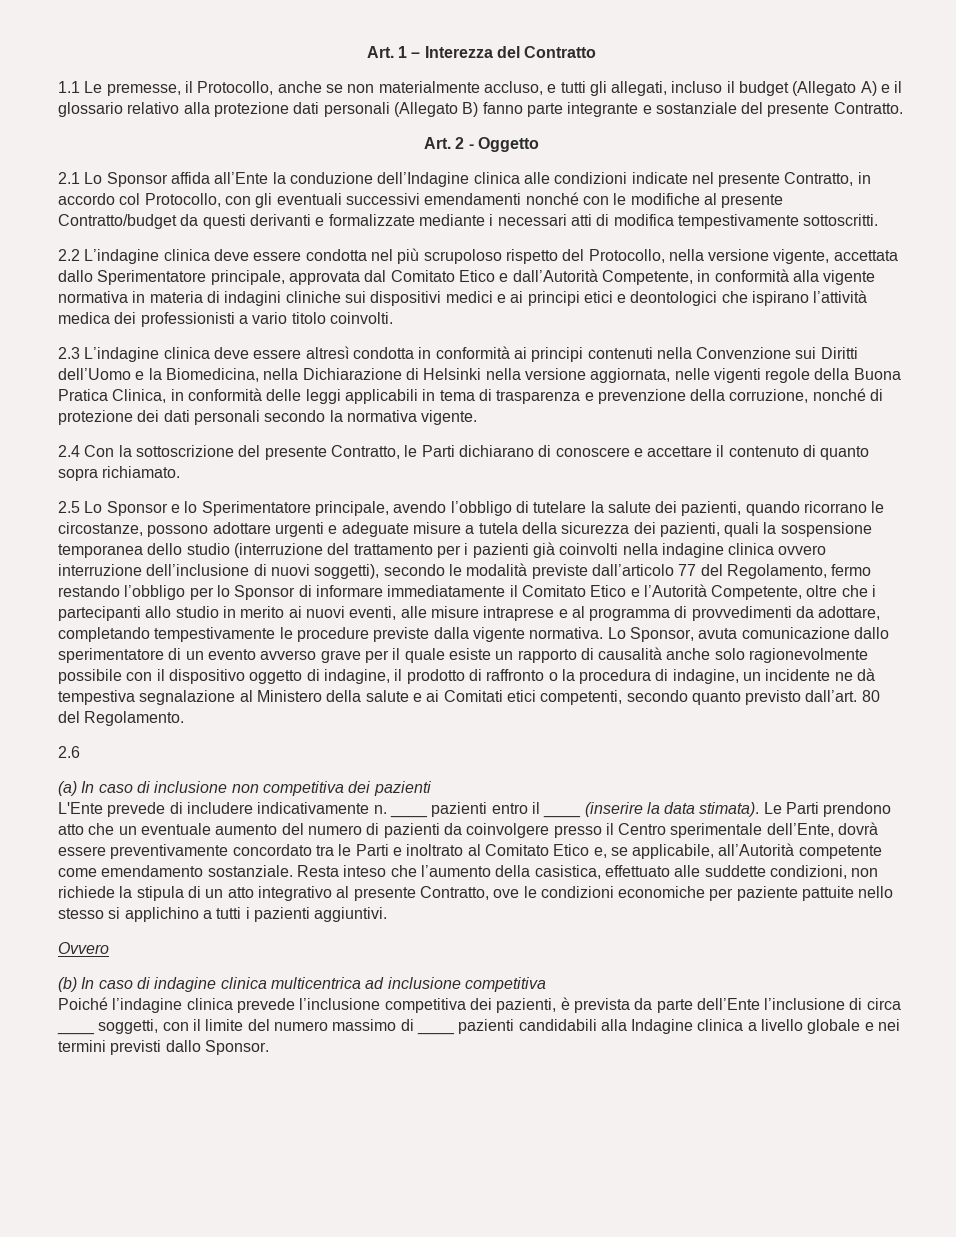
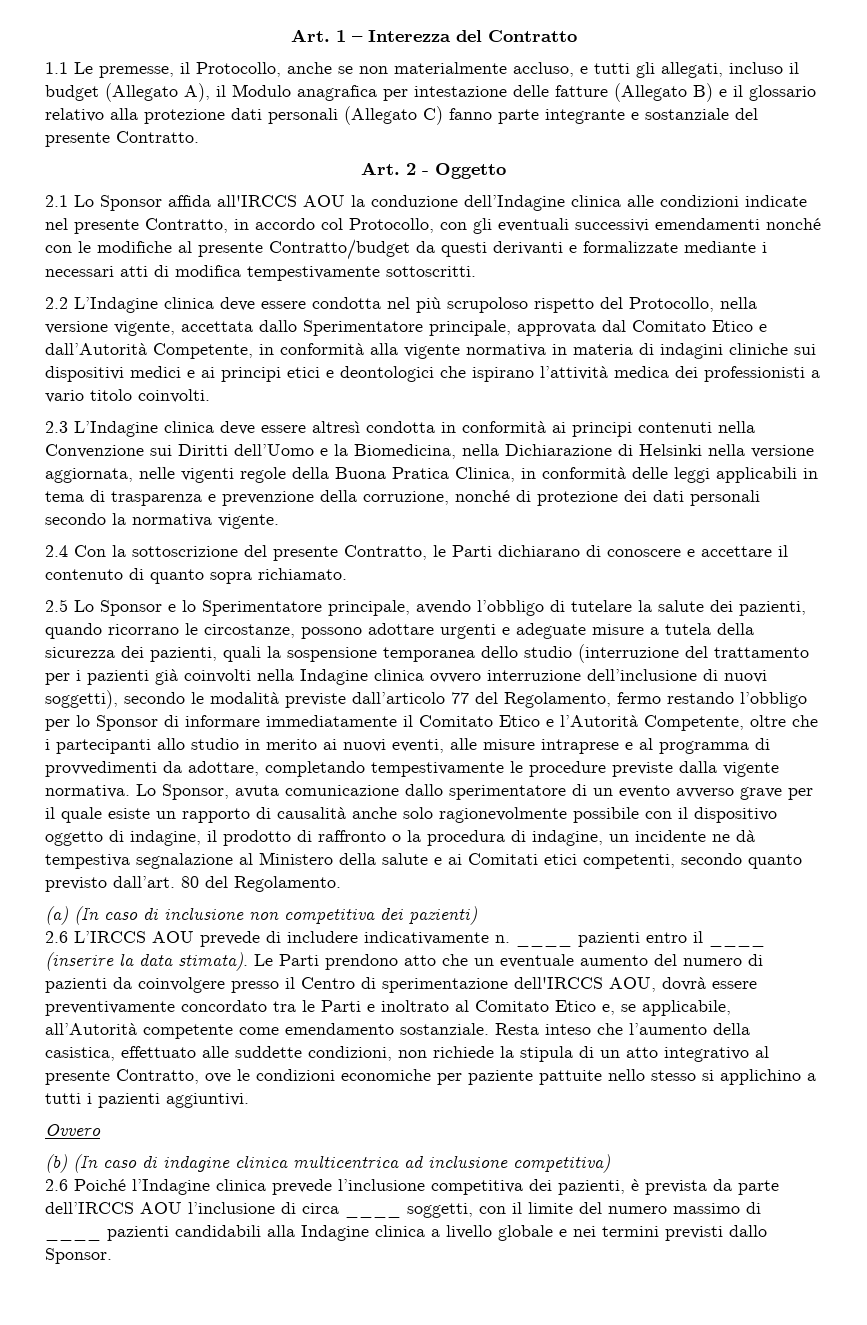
[860,81,877,96] A) -> [184,83,713,102] A), il Modulo anagrafica per intestazione delle fatture (Allegato B)
[462,102,479,117] B) -> [423,106,443,125] C)
[214,172,269,184] all’Ente -> [217,195,345,207] all'IRCCS AOU
[84,249,160,264] L’indagine -> [74,297,158,313] L’Indagine
[84,347,160,362] L’indagine -> [74,421,158,437] L’Indagine
[661,543,724,558] indagine -> [300,669,368,685] Indagine
[58,746,80,758] // 2.6 -> (341, 884) none
[81,781,95,793] In -> [74,906,99,925] (In
[373,781,431,796] [58,802,103,814] pazienti // L'Ente -> [409,906,477,925] [45,931,194,943] pazienti) // 2.6 L’IRCCS AOU
[670,823,834,838] sperimentale dell’Ente, -> [361,977,656,993] di sperimentazione dell'IRCCS AOU,
[81,977,95,989] In -> [73,1154,98,1173] (In
[464,977,546,992] [58,997,183,1013] competitiva // Poiché l’indagine -> [513,1154,610,1173] [45,1179,210,1195] competitiva) // 2.6 Poiché l’Indagine
[696,998,760,1010] dell’Ente -> [45,1202,182,1214] dell’IRCCS AOU

